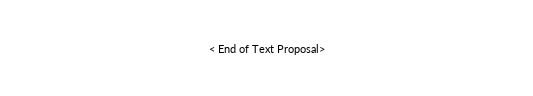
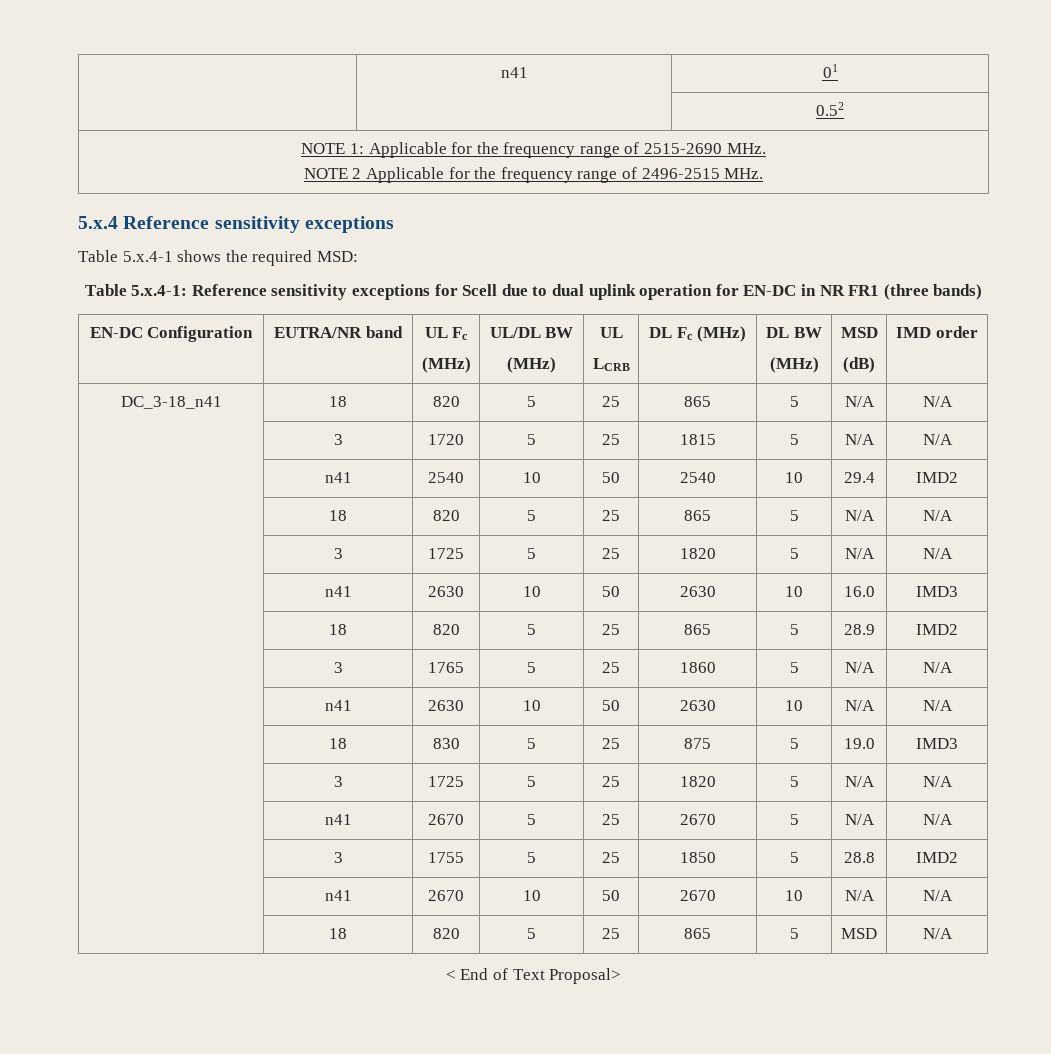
(208, 49) none -> [500,67,528,78] [822,64,838,78] [816,102,844,116] [301,142,766,158] [303,167,764,183] [78,216,394,233] [78,250,358,266] [84,284,983,300] [89,326,254,342] [274,326,403,338] [424,327,469,340] [421,357,471,373] [489,327,574,338] [507,357,556,373] [599,327,623,338] [592,358,630,371] [649,326,746,342] [766,327,822,338] [769,357,819,373] [840,327,878,338] [843,357,875,373] [896,326,978,338] [120,396,222,409] [329,396,347,407] [432,396,460,407] [527,396,536,407] [602,396,620,407] [684,396,711,407] [789,396,799,407] [844,396,875,407] [922,396,953,407] [333,434,343,445] [428,434,464,445] [527,434,536,445] [602,434,620,445] [679,434,716,445] [789,434,799,445] [844,434,875,445] [922,434,953,445] [324,472,352,483] [428,472,464,483] [522,472,541,483] [602,472,620,483] [679,472,716,483] [785,472,803,483] [843,472,875,483] [916,472,958,483] [329,510,347,521] [432,510,460,521] [527,510,536,521] [602,510,620,521] [684,510,711,521] [789,510,799,521] [844,510,875,521] [922,510,953,521] [333,548,343,559] [428,548,464,559] [527,548,536,559] [602,548,620,559] [679,548,716,559] [789,548,799,559] [844,548,875,559] [922,548,953,559] [324,586,352,597] [428,586,464,597] [522,586,541,597] [602,586,620,597] [679,586,716,597] [785,586,803,597] [843,586,875,597] [916,586,958,597] [329,624,347,635] [432,624,460,635] [527,624,536,635] [602,624,620,635] [684,624,711,635] [789,624,799,635] [843,624,875,635] [916,624,958,635] [333,662,343,673] [428,662,464,673] [527,662,536,673] [602,662,620,673] [679,662,716,673] [789,662,799,673] [844,662,875,673] [922,662,953,673] [324,700,352,711] [428,700,464,711] [522,700,541,711] [602,700,620,711] [679,700,716,711] [785,700,803,711] [844,700,875,711] [922,700,953,711] [329,738,347,749] [432,738,460,749] [527,738,536,749] [602,738,620,749] [684,738,711,749] [789,738,799,749] [843,738,875,749] [916,738,958,749] [333,776,343,787] [428,776,464,787] [527,776,536,787] [602,776,620,787] [679,776,716,787] [789,776,799,787] [844,776,875,787] [922,776,953,787] [324,814,352,825] [428,814,464,825] [527,814,536,825] [602,814,620,825] [679,814,716,825] [789,814,799,825] [844,814,875,825] [922,814,953,825] [333,852,343,863] [428,852,464,863] [527,852,536,863] [602,852,620,863] [679,852,716,863] [789,852,799,863] [843,852,875,863] [916,852,958,863] [324,890,352,901] [428,890,464,901] [522,890,541,901] [602,890,620,901] [679,890,716,901] [785,890,803,901] [844,890,875,901] [922,890,953,901] [329,928,347,939] [432,928,460,939] [527,928,536,939] [602,928,620,939] [684,928,711,939] [789,928,799,939] [841,928,877,939] [922,928,953,939] | n41 | 01 // | | 0.52 // NOTE 1: Applicable for the frequency range of 2515-2690 MHz. // NOTE 2 Applicable for the frequency range of 2496-2515 MHz. // 5.x.4 Reference sensitivity exceptions // Table 5.x.4-1 shows the required MSD: // Table 5.x.4-1: Reference sensitivity exceptions for Scell due to dual uplink operation for EN-DC in NR FR1 (three bands) // EN-DC Configuration | EUTRA/NR band | UL Fc // (MHz) | UL/DL BW // (MHz) | UL // LCRB | DL Fc (MHz) | DL BW // (MHz) | MSD // (dB) | IMD order // DC_3-18_n41 | 18 | 820 | 5 | 25 | 865 | 5 | N/A | N/A // | 3 | 1720 | 5 | 25 | 1815 | 5 | N/A | N/A // | n41 | 2540 | 10 | 50 | 2540 | 10 | 29.4 | IMD2 // | 18 | 820 | 5 | 25 | 865 | 5 | N/A | N/A // | 3 | 1725 | 5 | 25 | 1820 | 5 | N/A | N/A // | n41 | 2630 | 10 | 50 | 2630 | 10 | 16.0 | IMD3 // | 18 | 820 | 5 | 25 | 865 | 5 | 28.9 | IMD2 // | 3 | 1765 | 5 | 25 | 1860 | 5 | N/A | N/A // | n41 | 2630 | 10 | 50 | 2630 | 10 | N/A | N/A // | 18 | 830 | 5 | 25 | 875 | 5 | 19.0 | IMD3 // | 3 | 1725 | 5 | 25 | 1820 | 5 | N/A | N/A // | n41 | 2670 | 5 | 25 | 2670 | 5 | N/A | N/A // | 3 | 1755 | 5 | 25 | 1850 | 5 | 28.8 | IMD2 // | n41 | 2670 | 10 | 50 | 2670 | 10 | N/A | N/A // | 18 | 820 | 5 | 25 | 865 | 5 | MSD | N/A //

